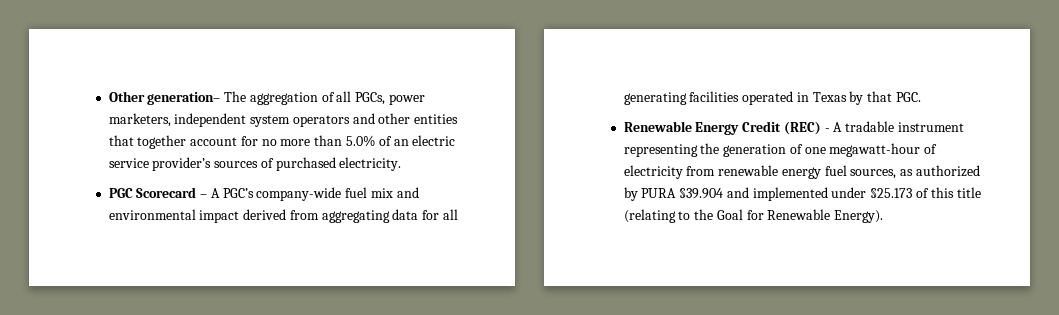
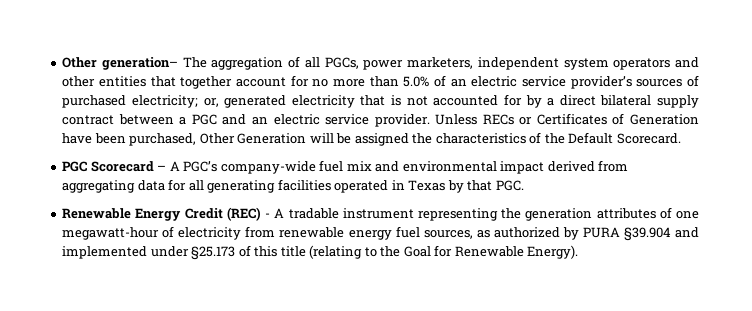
[339,157,402,171] electricity. -> [131,94,700,108] [62,113,699,127] [62,132,681,146] electricity; or, generated electricity that is not accounted for by a direct bilateral supply contract between a PGC and an electric service provider. Unless RECs or Certificates of Generation have been purchased, Other Generation will be assigned the characteristics of the Default Scorecard.
(787, 150) none -> [596,208,656,219] attributes

